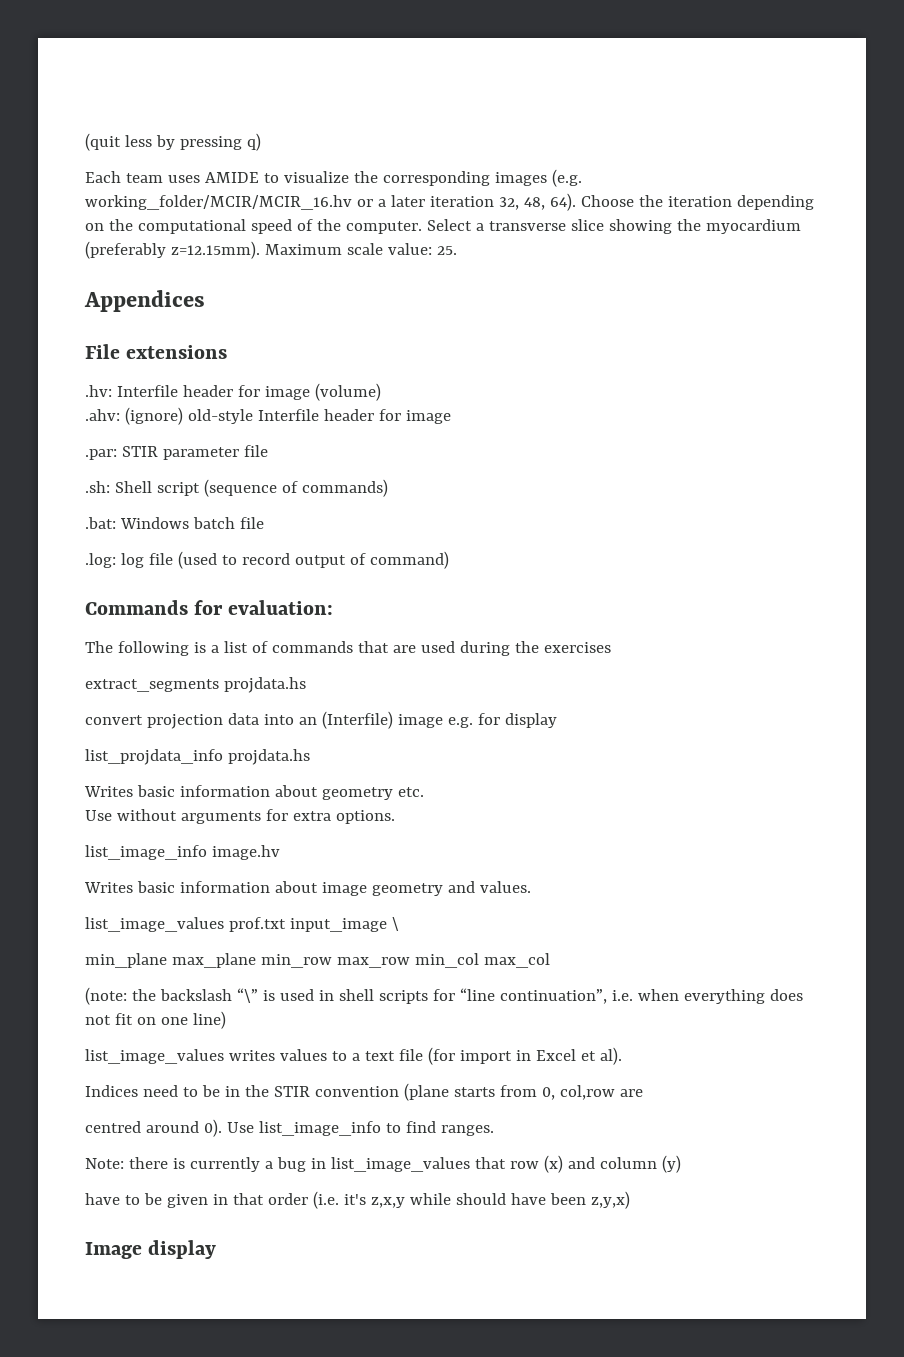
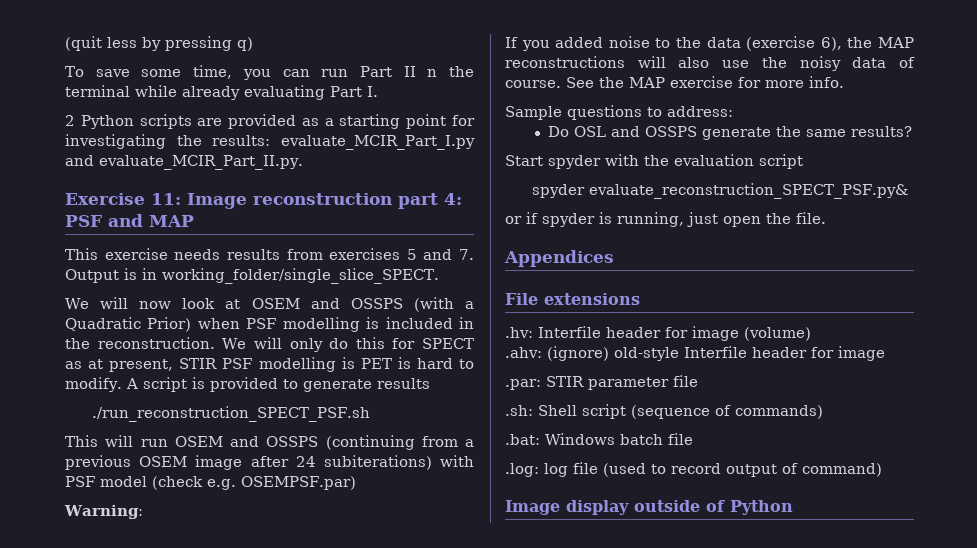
[85,169,582,187] [85,193,814,211] [85,219,801,234] [85,241,457,259] Each team uses AMIDE to visualize the corresponding images (e.g. working_folder/MCIR/MCIR_16.hv or a later iteration 32, 48, 64). Choose the iteration depending on the computational speed of the computer. Select a transverse slice showing the myocardium (preferably z=12.15mm). Maximum scale value: 25. -> [65,65,475,80] [65,85,378,100] [65,114,475,129] [65,134,475,150] [65,155,303,170] [65,193,462,209] [65,214,194,227] [65,248,474,260] [65,268,439,284] [65,297,475,312] [65,317,474,332] [65,337,474,352] [65,357,475,372] [65,377,430,392] [92,406,371,422] [65,435,474,450] [65,455,474,470] [65,476,356,490] [64,505,143,519] [505,36,914,51] [505,56,915,71] [505,76,844,88] [505,105,733,120] [548,126,913,140] [505,154,803,169] [532,183,909,199] [505,212,826,227] To save some time, you can run Part II n the terminal while already evaluating Part I. // 2 Python scripts are provided as a starting point for investigating the results: evaluate_MCIR_Part_I.py and evaluate_MCIR_Part_II.py. // Exercise 11: Image reconstruction part 4: PSF and MAP // This exercise needs results from exercises 5 and 7. Output is in working_folder/single_slice_SPECT. // We will now look at OSEM and OSSPS (with a Quadratic Prior) when PSF modelling is included in the reconstruction. We will only do this for SPECT as at present, STIR PSF modelling is PET is hard to modify. A script is provided to generate results // ./run_reconstruction_SPECT_PSF.sh // This will run OSEM and OSSPS (continuing from a previous OSEM image after 24 subiterations) with PSF model (check e.g. OSEMPSF.par) // Warning: // If you added noise to the data (exercise 6), the MAP reconstructions will also use the noisy data of course. See the MAP exercise for more info. // Sample questions to address: // Do OSL and OSSPS generate the same results? // Start spyder with the evaluation script // spyder evaluate_reconstruction_SPECT_PSF.py& // or if spyder is running, just open the file.
[85,600,334,615] [85,641,611,656] [85,677,306,693] [85,711,557,729] [85,749,310,765] [84,785,424,800] [85,809,395,824] [85,845,280,860] [84,881,531,896] [85,917,399,932] [85,953,550,968] [85,987,803,1005] [85,1011,226,1029] [85,1047,622,1065] [85,1083,643,1101] [85,1119,494,1137] [85,1155,681,1173] [85,1191,630,1209] // Commands for evaluation: // The following is a list of commands that are used during the exercises // extract_segments projdata.hs // convert projection data into an (Interfile) image e.g. for display // list_projdata_info projdata.hs // Writes basic information about geometry etc. // Use without arguments for extra options. // list_image_info image.hv // Writes basic information about image geometry and values. // list_image_values prof.txt input_image \ // min_plane max_plane min_row max_row min_col max_col // (note: the backslash “\” is used in shell scripts for “line continuation”, i.e. when everything does not fit on one line) // list_image_values writes values to a text file (for import in Excel et al). // Indices need to be in the STIR convention (plane starts from 0, col,row are // centred around 0). Use list_image_info to find ranges. // Note: there is currently a bug in list_image_values that row (x) and column (y) // have to be given in that order (i.e. it's z,x,y while should have been z,y,x) -> (882, 470) none
(217, 1249) none -> [634,500,793,515] outside of Python

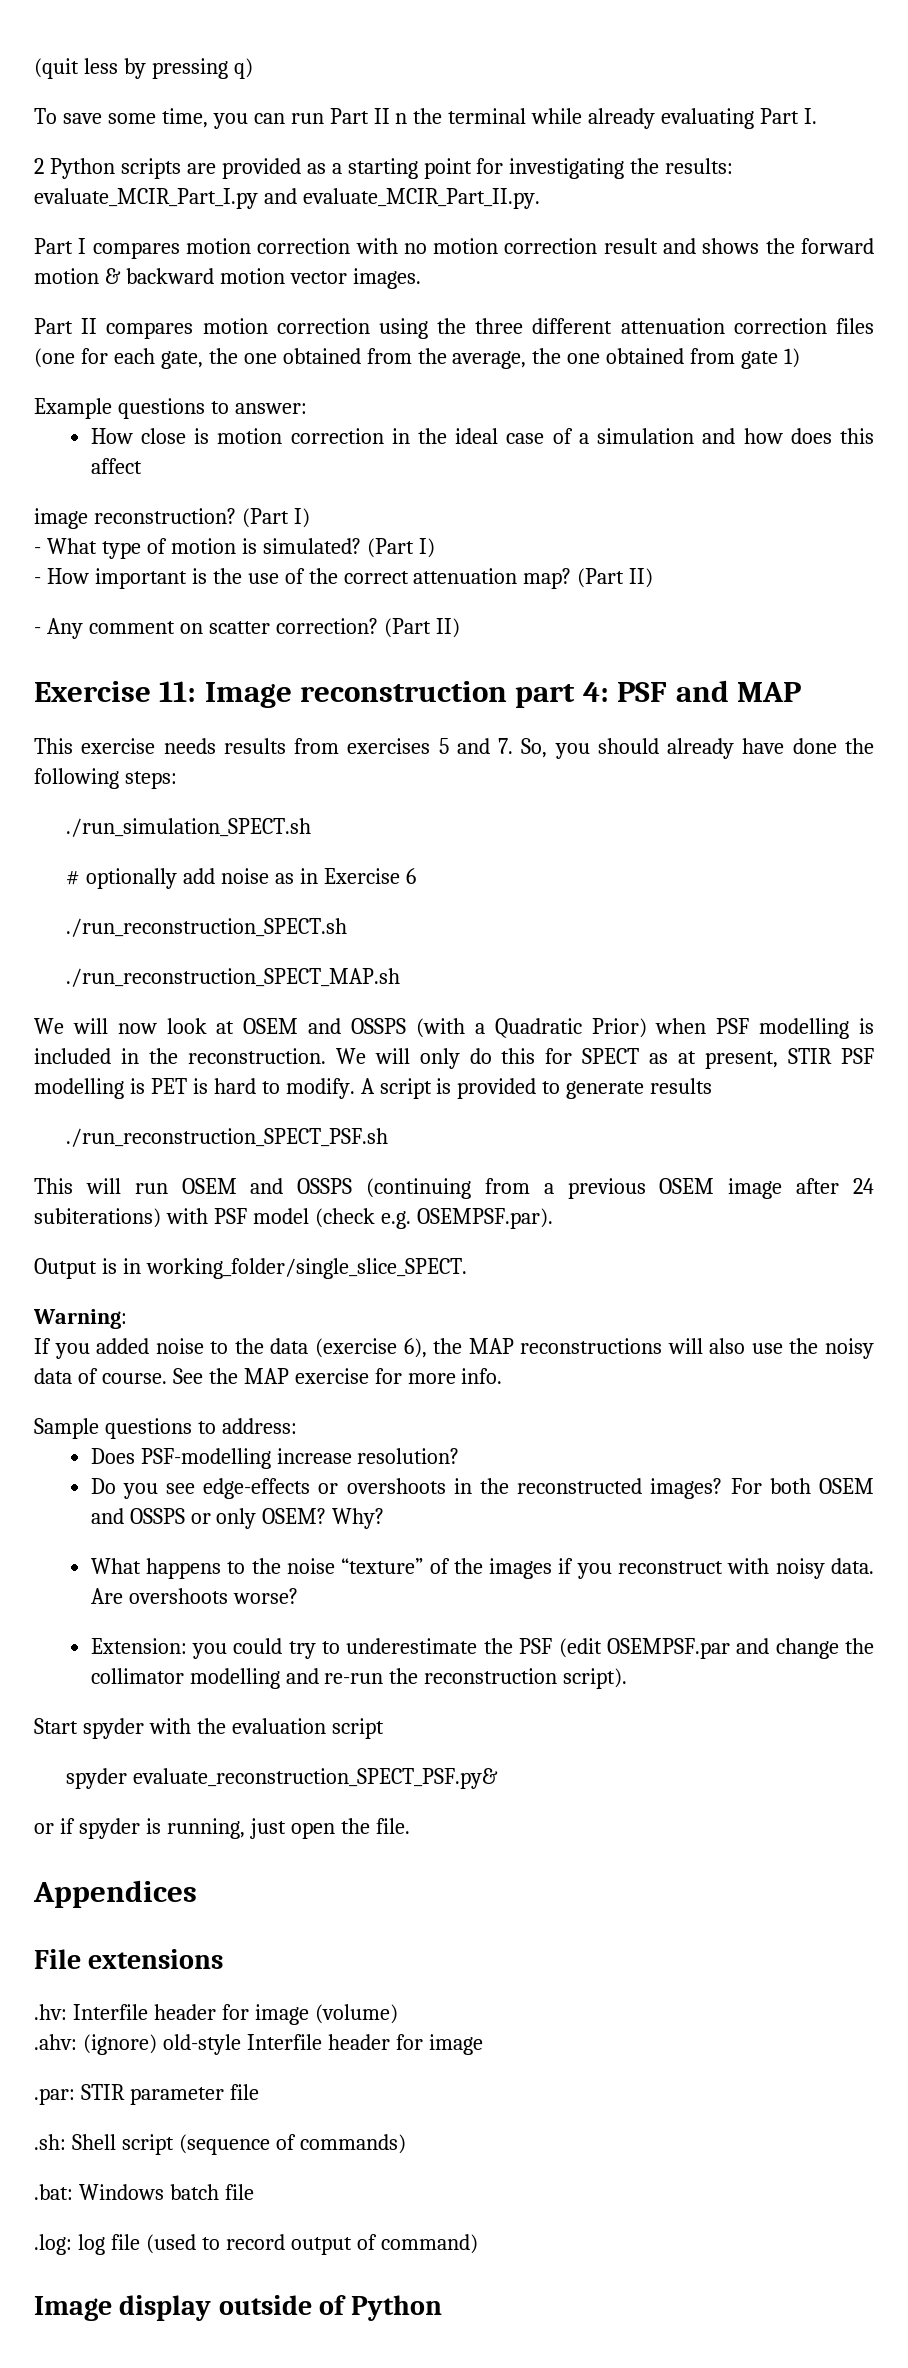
(303, 162) none -> [34,238,874,259] [34,268,421,289] [34,318,874,339] [34,348,801,369] [34,398,307,419] [90,428,875,444] [90,458,142,474] [34,508,310,529] [34,538,435,559] [34,568,654,589] [34,618,460,639] // Part I compares motion correction with no motion correction result and shows the forward motion & backward motion vector images. // Part II compares motion correction using the three different attenuation correction files (one for each gate, the one obtained from the average, the one obtained from gate 1) // Example questions to answer: // How close is motion correction in the ideal case of a simulation and how does this affect // image reconstruction? (Part I) // - What type of motion is simulated? (Part I) // - How important is the use of the correct attenuation map? (Part II) // - Any comment on scatter correction? (Part II)
[65,268,439,284] Output is in working_folder/single_slice_SPECT. -> [521,738,874,759] [34,768,177,789] [66,818,312,837] [66,868,417,889] [66,918,348,937] [66,968,401,987] So, you should already have done the following steps: // ./run_simulation_SPECT.sh // # optionally add noise as in Exercise 6 // ./run_reconstruction_SPECT.sh // ./run_reconstruction_SPECT_MAP.sh
[241,476,356,490] OSEMPSF.par) -> [416,1208,553,1229] [34,1258,467,1279] OSEMPSF.par). // Output is in working_folder/single_slice_SPECT.
[548,126,913,140] Do OSL and OSSPS generate the same results? -> [90,1448,460,1469] [90,1478,875,1499] [90,1508,385,1529] [90,1558,875,1579] [90,1588,298,1604] [90,1638,874,1659] [90,1668,628,1689] Does PSF-modelling increase resolution? // Do you see edge-effects or overshoots in the reconstructed images? For both OSEM and OSSPS or only OSEM? Why? // What happens to the noise “texture” of the images if you reconstruct with noisy data. Are overshoots worse? // Extension: you could try to underestimate the PSF (edit OSEMPSF.par and change the collimator modelling and re-run the reconstruction script).

